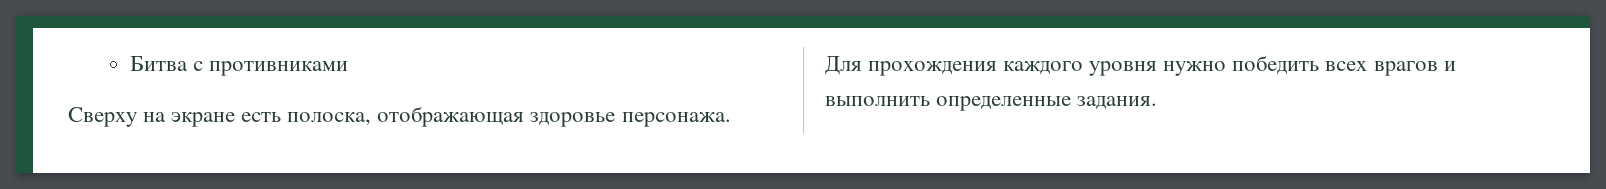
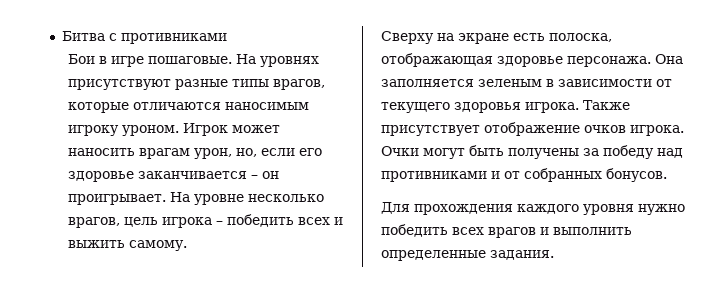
(349, 68) none -> [67,54,319,67] [67,79,325,90] [67,102,309,113] [67,123,280,136] [67,148,322,159] [67,171,279,182] [67,192,324,205] [67,214,343,228] [67,240,187,251] // Бои в игре пошаговые. На уровнях присутствуют разные типы врагов, которые отличаются наносимым игроку уроном. Игрок может наносить врагам урон, но, если его здоровье заканчивается – он проигрывает. На уровне несколько врагов, цель игрока – победить всех и выжить самому.
(731, 119) none -> [655,54,683,64] [381,79,672,87] [381,100,630,113] [381,122,684,136] [381,145,683,159] [381,168,667,182] Она заполняется зеленым в зависимости от текущего здоровья игрока. Также присутствует отображение очков игрока. Очки могут быть получены за победу над противниками и от собранных бонусов.

